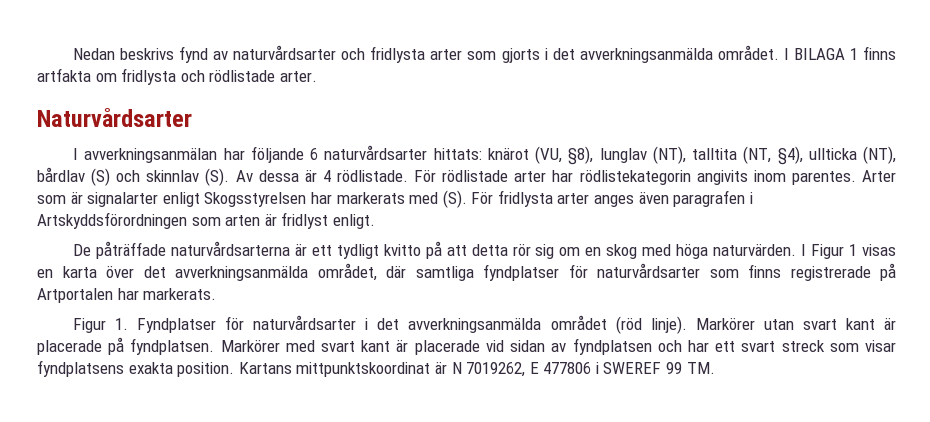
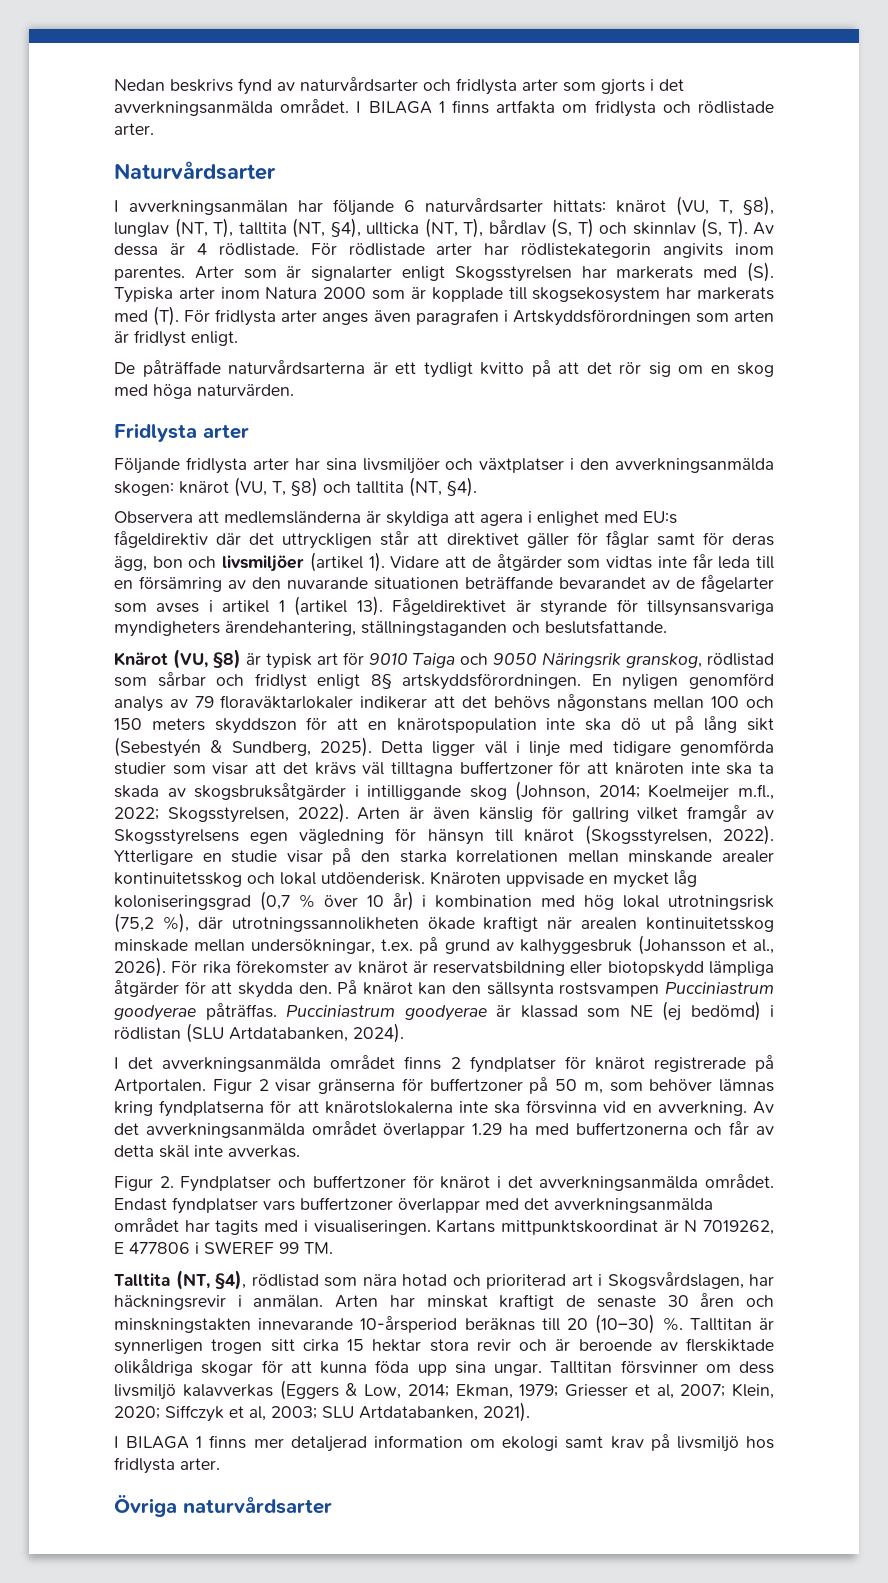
(563, 155) none -> [719,200,733,215] T,
[652,146,686,164] (NT), -> [174,218,233,238] (NT, T),
[863,146,897,164] [37,167,230,186] (NT), bårdlav (S) och skinnlav (S). -> [424,218,748,238] (NT, T), bårdlav (S, T) och skinnlav (S, T).
(467, 199) none -> [114,287,774,303] [114,306,180,326] Typiska arter inom Natura 2000 som är kopplade till skogsekosystem har markerats med (T).
[471,244,508,256] detta -> [586,362,612,374] det
[801,244,896,259] [37,263,896,281] [37,288,217,303] [73,315,896,334] [37,337,897,355] [37,360,235,377] I Figur 1 visas en karta över det avverkningsanmälda området, där samtliga fyndplatser för naturvårdsarter som finns registrerade på Artportalen har markerats. // Figur 1. Fyndplatser för naturvårdsarter i det avverkningsanmälda området (röd linje). Markörer utan svart kant är placerade på fyndplatsen. Markörer med svart kant är placerade vid sidan av fyndplatsen och har ett svart streck som visar fyndplatsens exakta position. -> [114,423,249,442] [114,457,774,474] [114,477,477,497] [114,511,677,527] [114,531,774,549] [114,552,775,572] [114,575,774,592] [114,596,774,616] [114,620,667,637] [114,649,774,669] [114,672,774,690] [114,694,775,712] [114,716,774,734] [114,737,774,757] [114,761,774,777] [114,781,774,801] [114,803,775,823] [114,825,774,845] [114,848,775,865] [114,870,697,888] [114,891,775,911] [114,913,774,933] [114,935,775,955] [114,957,774,977] [114,980,774,998] [114,1001,774,1021] [114,1023,404,1043] [114,1055,775,1073] [114,1077,774,1094] [114,1100,774,1117] [114,1121,774,1138] [114,1145,300,1158] [114,1174,774,1192] [114,1197,713,1214] [114,1218,431,1235] // Fridlysta arter // Följande fridlysta arter har sina livsmiljöer och växtplatser i den avverkningsanmälda skogen: knärot (VU, T, §8) och talltita (NT, §4). // Observera att medlemsländerna är skyldiga att agera i enlighet med EU:s fågeldirektiv där det uttryckligen står att direktivet gäller för fåglar samt för deras ägg, bon och livsmiljöer (artikel 1). Vidare att de åtgärder som vidtas inte får leda till en försämring av den nuvarande situationen beträffande bevarandet av de fågelarter som avses i artikel 1 (artikel 13). Fågeldirektivet är styrande för tillsynsansvariga myndigheters ärendehantering, ställningstaganden och beslutsfattande. // Knärot (VU, §8) är typisk art för 9010 Taiga och 9050 Näringsrik granskog, rödlistad som sårbar och fridlyst enligt 8§ artskyddsförordningen. En nyligen genomförd analys av 79 floraväktarlokaler indikerar att det behövs någonstans mellan 100 och 150 meters skyddszon för att en knärotspopulation inte ska dö ut på lång sikt (Sebestyén & Sundberg, 2025). Detta ligger väl i linje med tidigare genomförda studier som visar att det krävs väl tilltagna buffertzoner för att knäroten inte ska ta skada av skogsbruksåtgärder i intilliggande skog (Johnson, 2014; Koelmeijer m.fl., 2022; Skogsstyrelsen, 2022). Arten är även känslig för gallring vilket framgår av Skogsstyrelsens egen vägledning för hänsyn till knärot (Skogsstyrelsen, 2022). Ytterligare en studie visar på den starka korrelationen mellan minskande arealer kontinuitetsskog och lokal utdöenderisk. Knäroten uppvisade en mycket låg koloniseringsgrad (0,7 % över 10 år) i kombination med hög lokal utrotningsrisk (75,2 %), där utrotningssannolikheten ökade kraftigt när arealen kontinuitetsskog minskade mellan undersökningar, t.ex. på grund av kalhyggesbruk (Johansson et al., 2026). För rika förekomster av knärot är reservatsbildning eller biotopskydd lämpliga åtgärder för att skydda den. På knärot kan den sällsynta rostsvampen Pucciniastrum goodyerae påträffas. Pucciniastrum goodyerae är klassad som NE (ej bedömd) i rödlistan (SLU Artdatabanken, 2024). // I det avverkningsanmälda området finns 2 fyndplatser för knärot registrerade på Artportalen. Figur 2 visar gränserna för buffertzoner på 50 m, som behöver lämnas kring fyndplatserna för att knärotslokalerna inte ska försvinna vid en avverkning. Av det avverkningsanmälda området överlappar 1.29 ha med buffertzonerna och får av detta skäl inte avverkas. // Figur 2. Fyndplatser och buffertzoner för knärot i det avverkningsanmälda området. Endast fyndplatser vars buffertzoner överlappar med det avverkningsanmälda området har tagits med i visualiseringen.
(715, 368) none -> [114,1270,774,1290] [114,1293,775,1310] [114,1314,774,1334] [114,1338,774,1355] [114,1359,774,1376] [114,1380,774,1400] [114,1402,530,1422] [114,1434,774,1452] [114,1457,220,1474] [114,1495,332,1517] // Talltita (NT, §4), rödlistad som nära hotad och prioriterad art i Skogsvårdslagen, har häckningsrevir i anmälan. Arten har minskat kraftigt de senaste 30 åren och minskningstakten innevarande 10-årsperiod beräknas till 20 (10–30) %. Talltitan är synnerligen trogen sitt cirka 15 hektar stora revir och är beroende av flerskiktade olikåldriga skogar för att kunna föda upp sina ungar. Talltitan försvinner om dess livsmiljö kalavverkas (Eggers & Low, 2014; Ekman, 1979; Griesser et al, 2007; Klein, 2020; Siffczyk et al, 2003; SLU Artdatabanken, 2021). // I BILAGA 1 finns mer detaljerad information om ekologi samt krav på livsmiljö hos fridlysta arter. // Övriga naturvårdsarter

